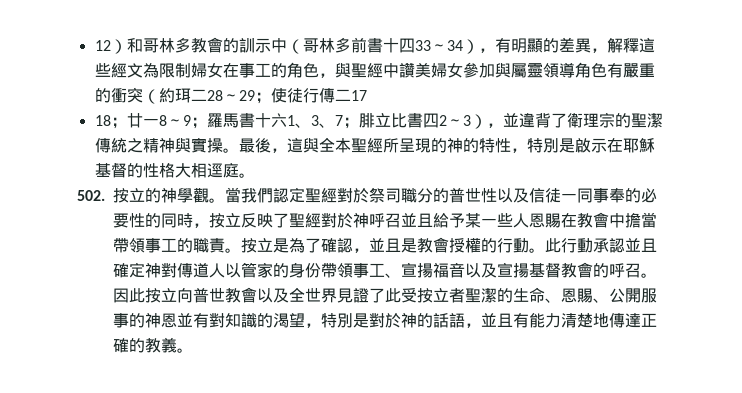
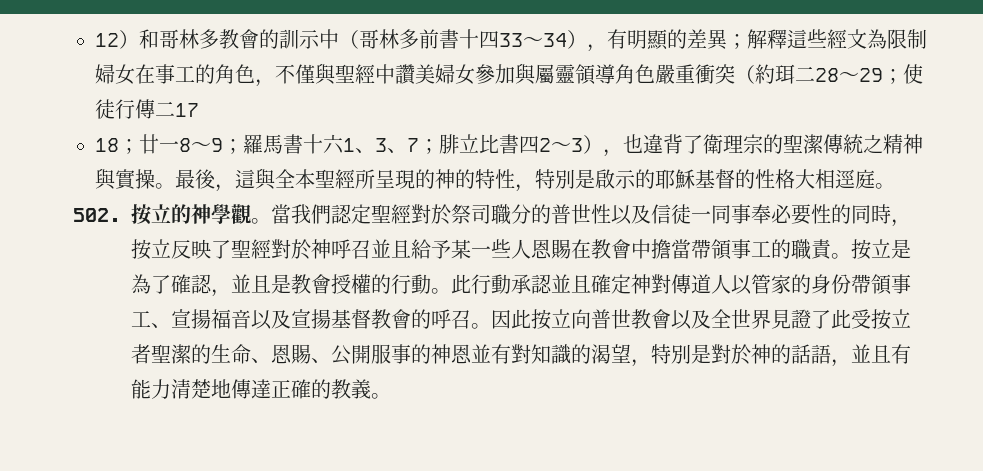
[590,48,607,53] ， -> [727,34,747,49] ；
(335, 75) none -> [275,64,315,84] 不僅
[606,63,655,78] [94,88,111,103] 有嚴重的 -> [655,64,695,84] 嚴重
[502,113,519,127] 並 -> [623,134,643,153] 也
[606,138,623,153] 在 -> [635,169,655,189] 的
[625,188,641,203] 的 -> (771, 214) none

